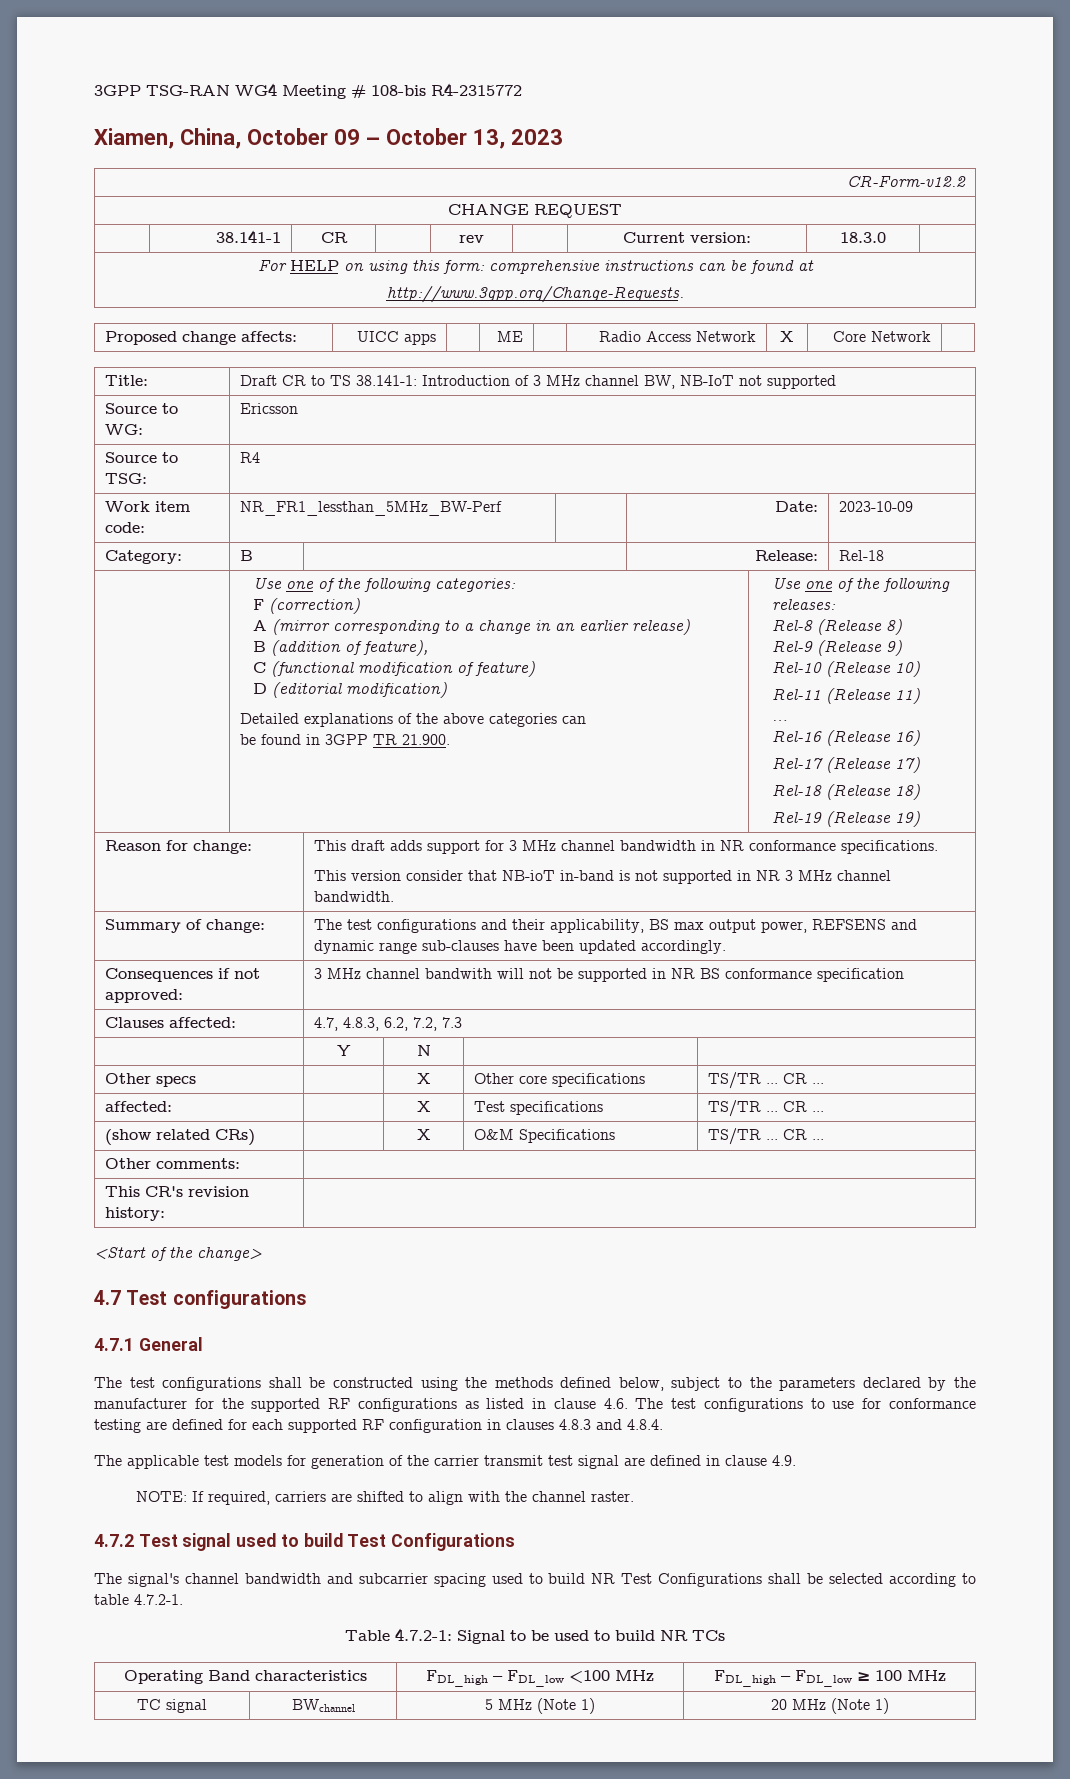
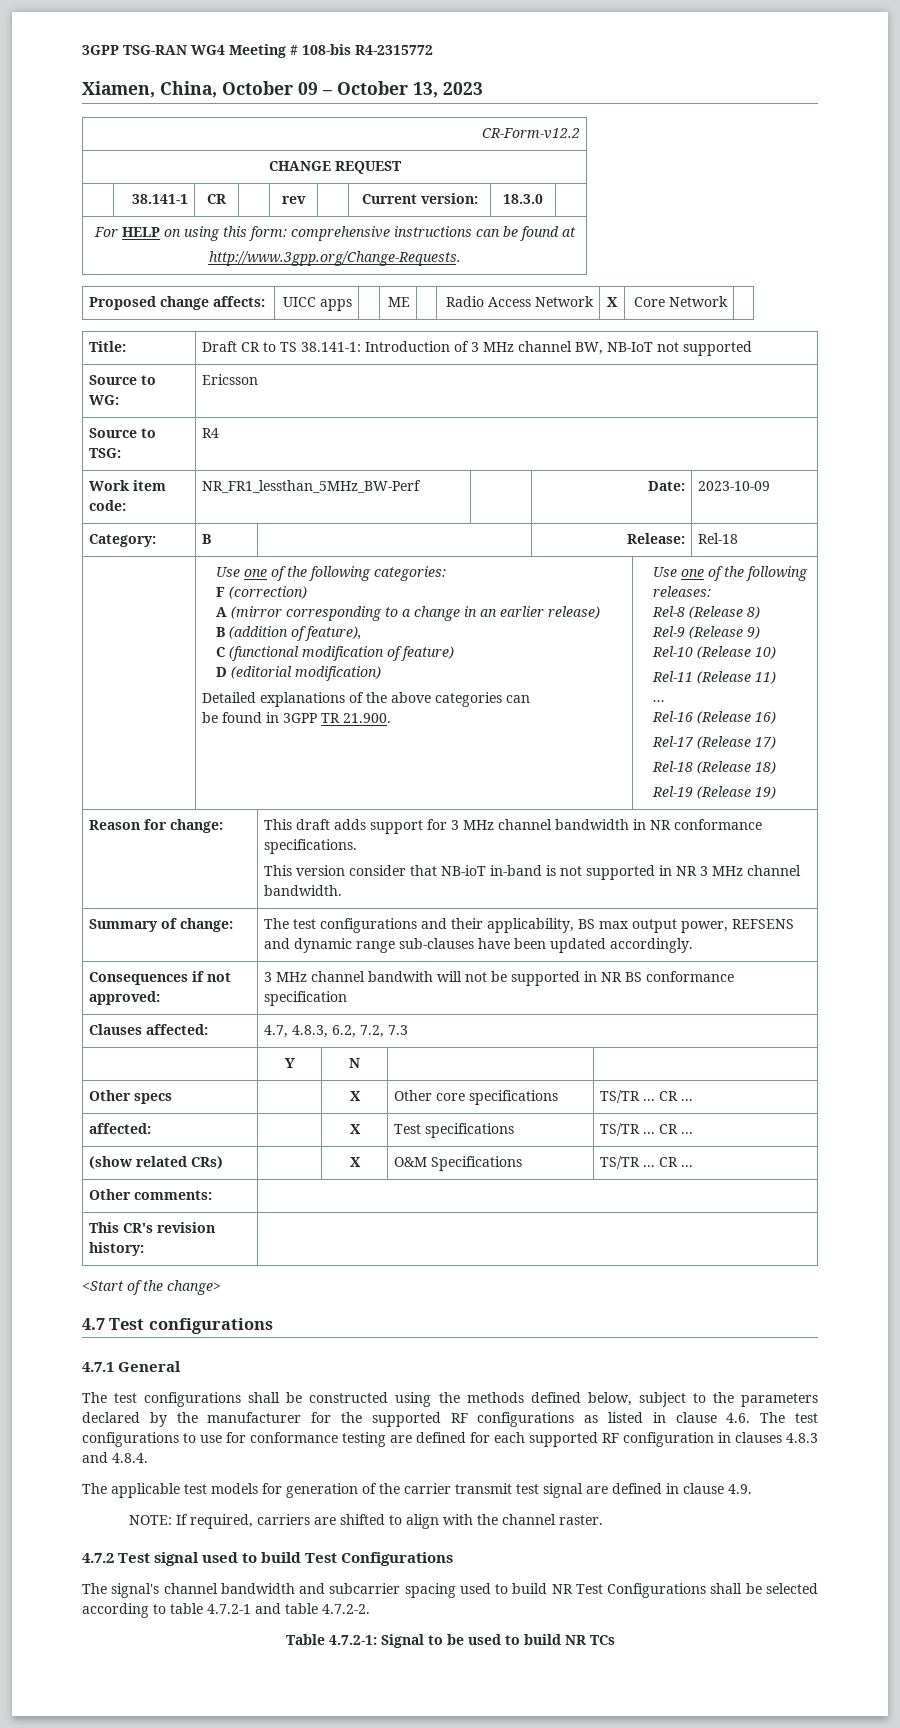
[134,1594,183,1605] 4.7.2-1. -> [207,1603,370,1614] 4.7.2-1 and table 4.7.2-2.
[123,1670,367,1684] [426,1670,654,1687] [713,1670,946,1687] [137,1699,207,1713] [291,1699,355,1712] [485,1698,595,1714] [770,1698,889,1714] // Operating Band characteristics | FDL_high – FDL_low <100 MHz | FDL_high – FDL_low ≥ 100 MHz // TC signal | BWchannel | 5 MHz (Note 1) | 20 MHz (Note 1) -> (615, 1640) none

